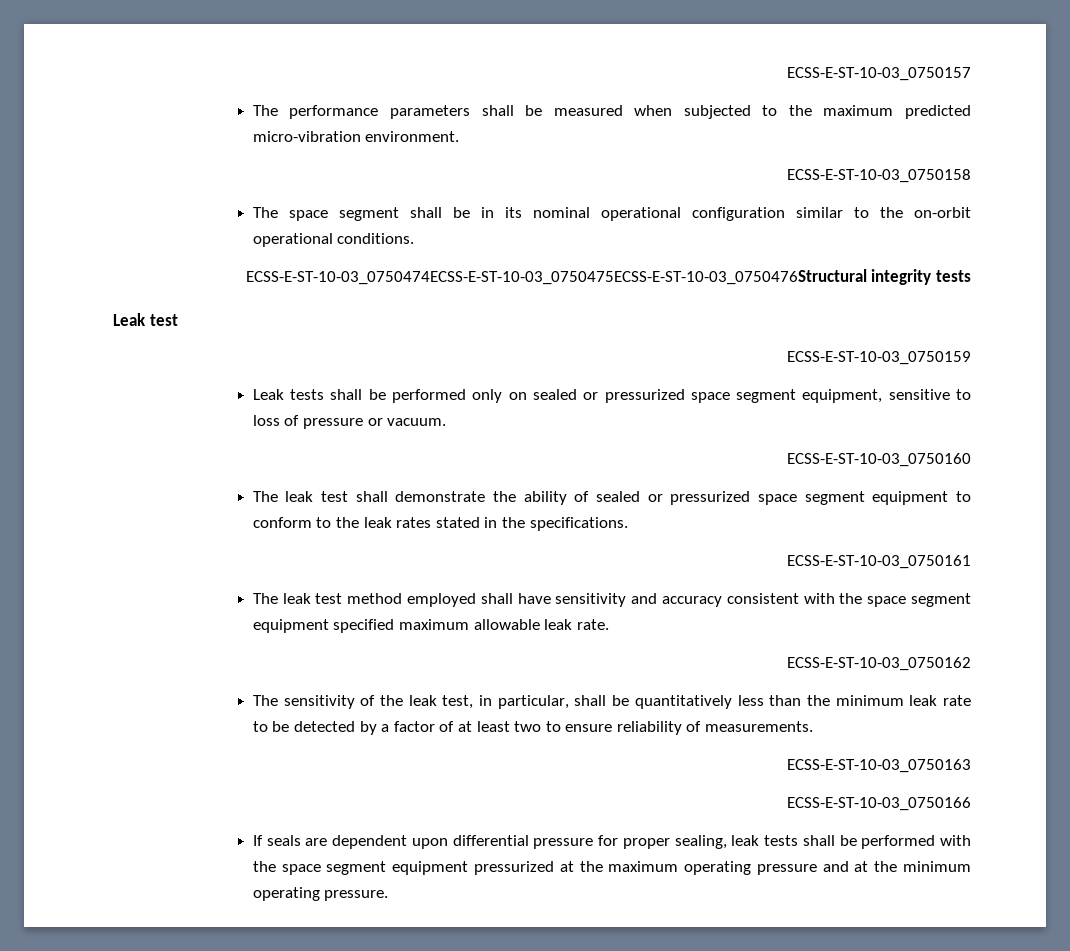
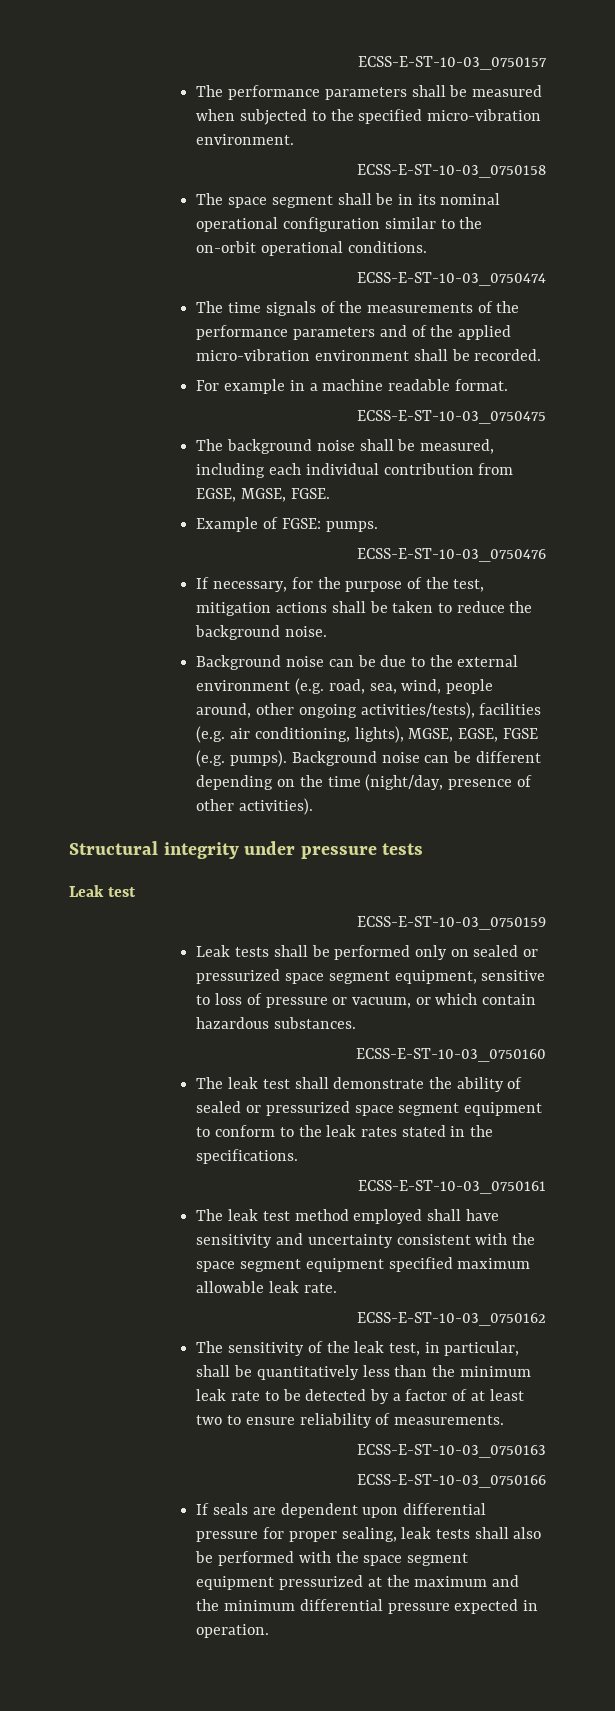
[823,105,972,119] maximum predicted -> [358,109,423,124] specified
[245,269,932,285] ECSS-E-ST-10-03_0750474ECSS-E-ST-10-03_0750475ECSS-E-ST-10-03_0750476Structural integrity -> [357,272,546,286] [196,301,520,316] [196,325,511,340] [196,349,542,361] [196,379,508,394] [357,410,546,424] [196,439,494,454] [196,463,514,478] [196,488,330,502] [196,517,378,532] [357,548,546,562] [196,577,485,592] [196,601,533,616] [195,625,328,640] [196,655,519,670] [196,678,493,695] [196,702,542,719] [196,726,538,743] [196,750,541,767] [196,774,532,791] [196,798,314,815] [69,841,377,859] ECSS-E-ST-10-03_0750474 // The time signals of the measurements of the performance parameters and of the applied micro-vibration environment shall be recorded. // For example in a machine readable format. // ECSS-E-ST-10-03_0750475 // The background noise shall be measured, including each individual contribution from EGSE, MGSE, FGSE. // Example of FGSE: pumps. // ECSS-E-ST-10-03_0750476 // If necessary, for the purpose of the test, mitigation actions shall be taken to reduce the background noise. // Background noise can be due to the external environment (e.g. road, sea, wind, people around, other ongoing activities/tests), facilities (e.g. air conditioning, lights), MGSE, EGSE, FGSE (e.g. pumps). Background noise can be different depending on the time (night/day, presence of other activities). // Structural integrity under pressure
[387,418,447,426] vacuum. -> [351,993,537,1008] [196,1017,357,1029] vacuum, or which contain hazardous substances.
[662,596,723,607] accuracy -> [307,1234,393,1248] uncertainty
(835, 840) none -> [513,1527,542,1539] also
[684,861,972,875] [252,887,389,901] operating pressure and at the minimum operating pressure. -> [491,1575,519,1587] [196,1599,538,1614] [196,1624,270,1638] and the minimum differential pressure expected in operation.

